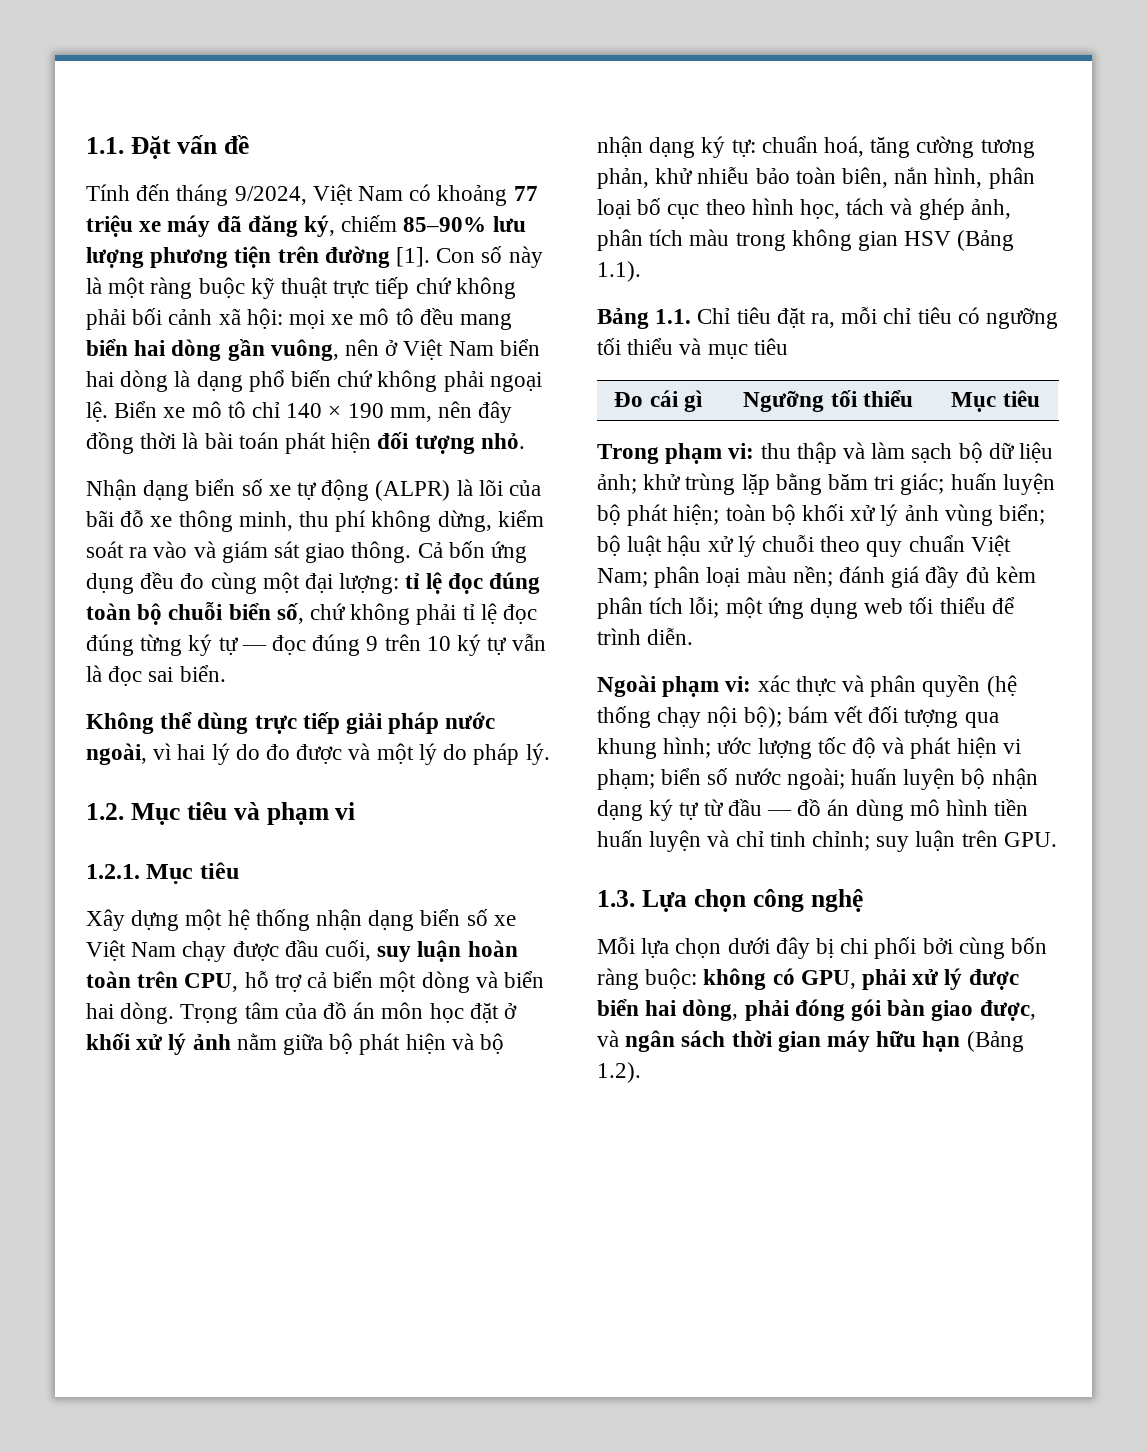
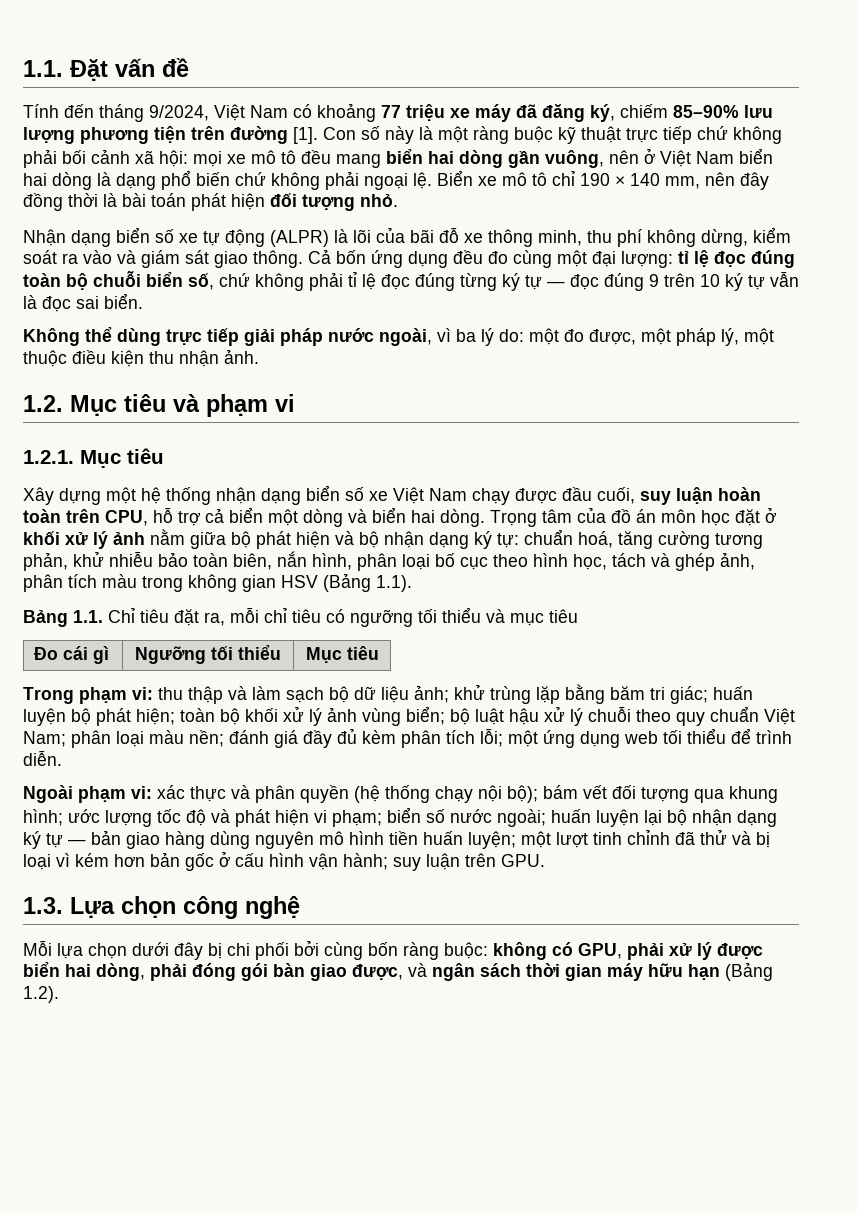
[286,403,384,418] 140 × 190 -> [580,173,660,186] 190 × 140
[177,743,550,765] hai lý do đo được và một lý do pháp lý. -> [456,328,774,346] [23,349,259,367] ba lý do: một đo được, một pháp lý, một thuộc điều kiện thu nhận ảnh.
(956, 779) none -> [644,810,662,826] lại
[703,799,1029,821] [597,830,871,852] từ đầu — đồ án dùng mô hình tiền huấn luyện và chỉ tinh chỉnh; -> [68,829,770,849] [23,851,388,871] — bản giao hàng dùng nguyên mô hình tiền huấn luyện; một lượt tinh chỉnh đã thử và bị loại vì kém hơn bản gốc ở cấu hình vận hành;

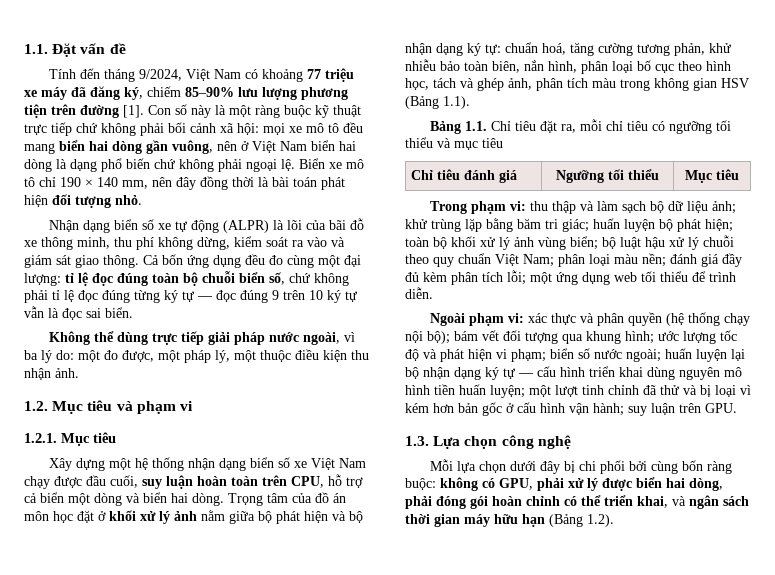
[33,646,109,664] Đo cái gì -> [410,169,517,183] Chỉ tiêu đánh giá
[91,830,205,849] bản giao hàng -> [537,366,643,377] cấu hình triển khai
[273,963,403,981] bàn giao được, -> [492,495,668,508] hoàn chỉnh có thể triển khai,

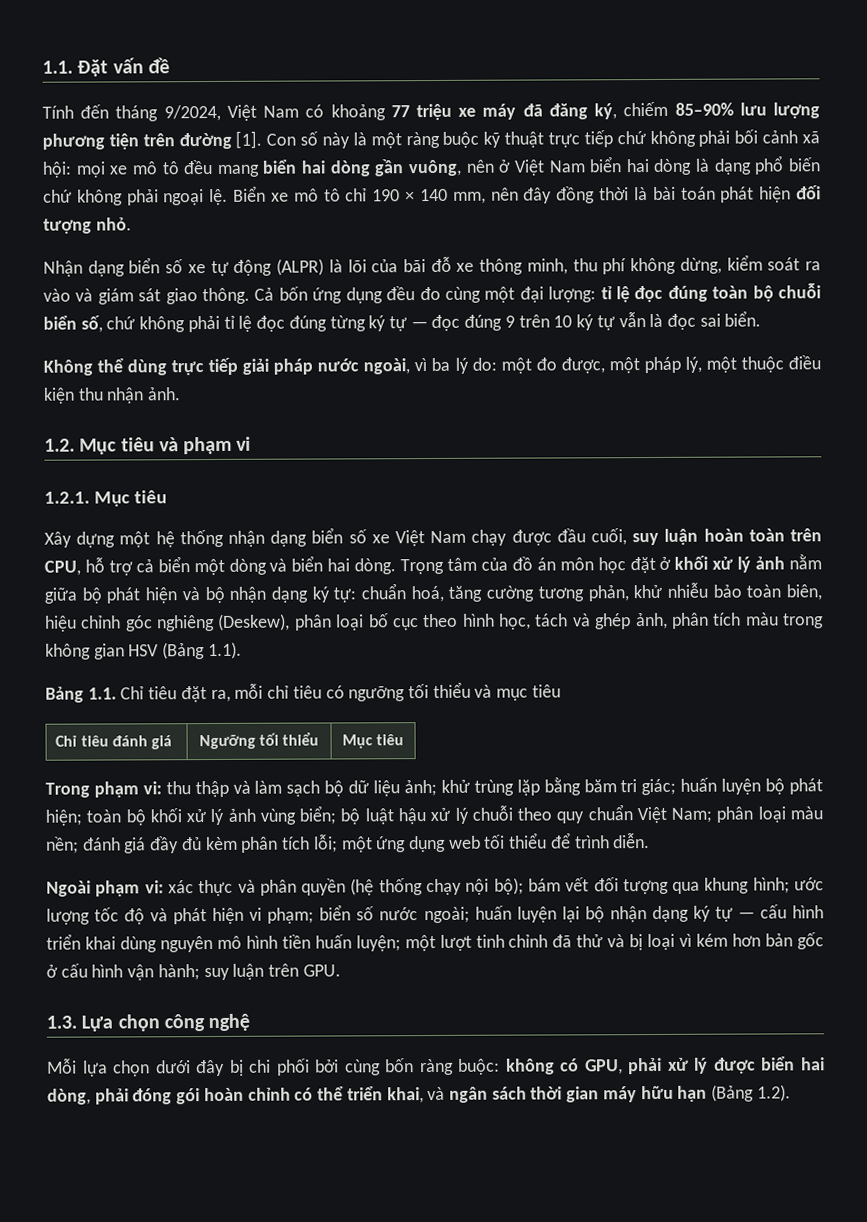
[524,60,577,73] nắn hình, -> [45,613,291,632] hiệu chỉnh góc nghiêng (Deskew),

